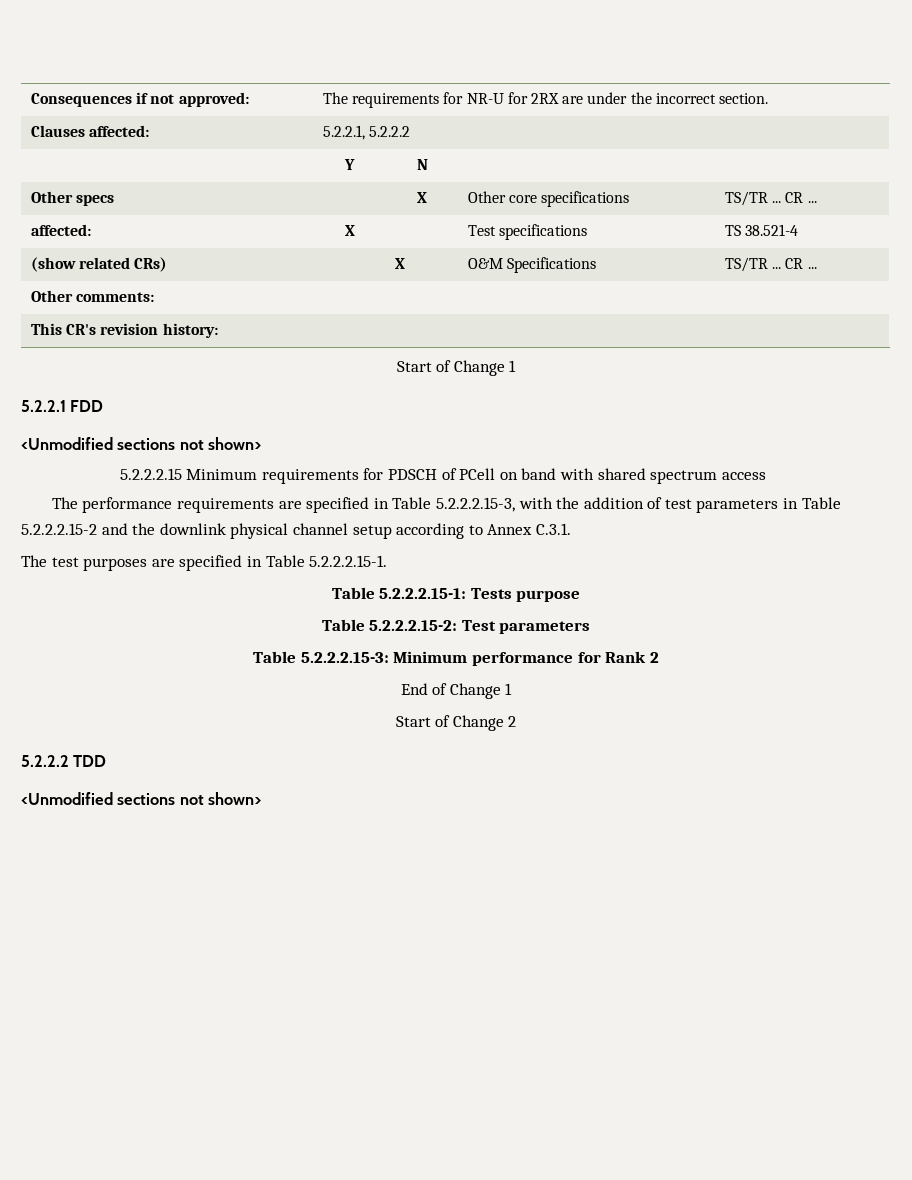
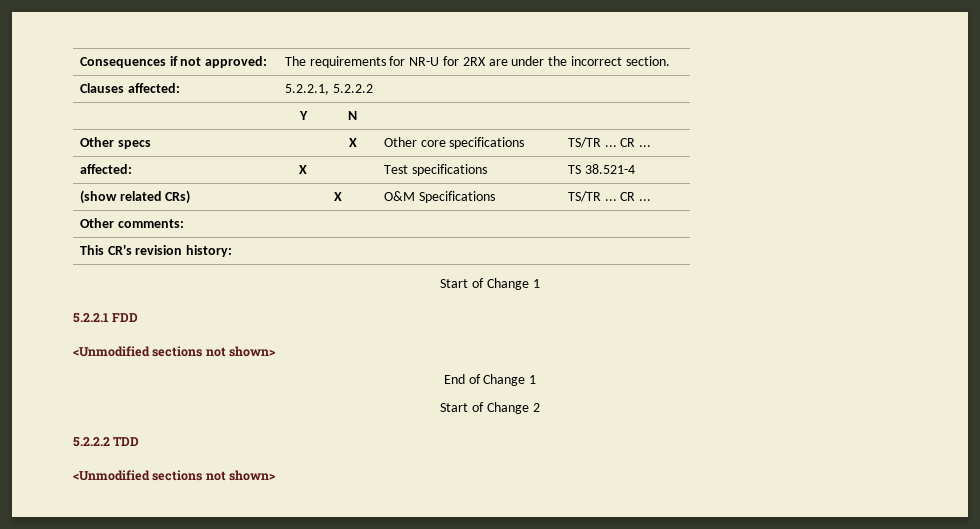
[119,468,766,484] [51,497,841,513] [21,523,571,539] [21,555,388,571] [331,587,581,602] [321,619,591,634] [253,651,659,666] // 5.2.2.2.15 Minimum requirements for PDSCH of PCell on band with shared spectrum access // The performance requirements are specified in Table 5.2.2.2.15-3, with the addition of test parameters in Table 5.2.2.2.15-2 and the downlink physical channel setup according to Annex C.3.1. // The test purposes are specified in Table 5.2.2.2.15-1. // Table 5.2.2.2.15-1: Tests purpose // Table 5.2.2.2.15-2: Test parameters // Table 5.2.2.2.15-3: Minimum performance for Rank 2 -> (276, 351) none

